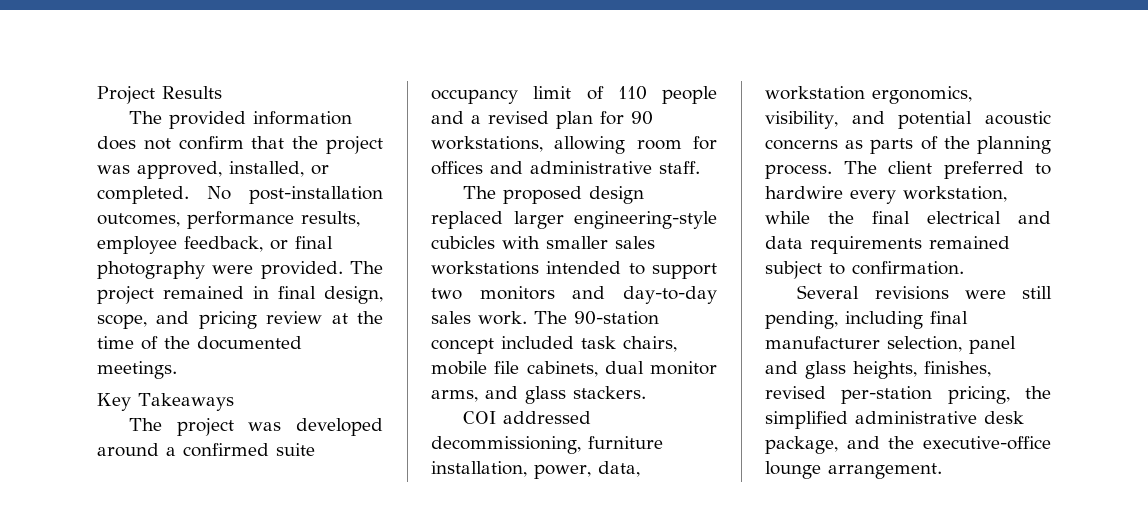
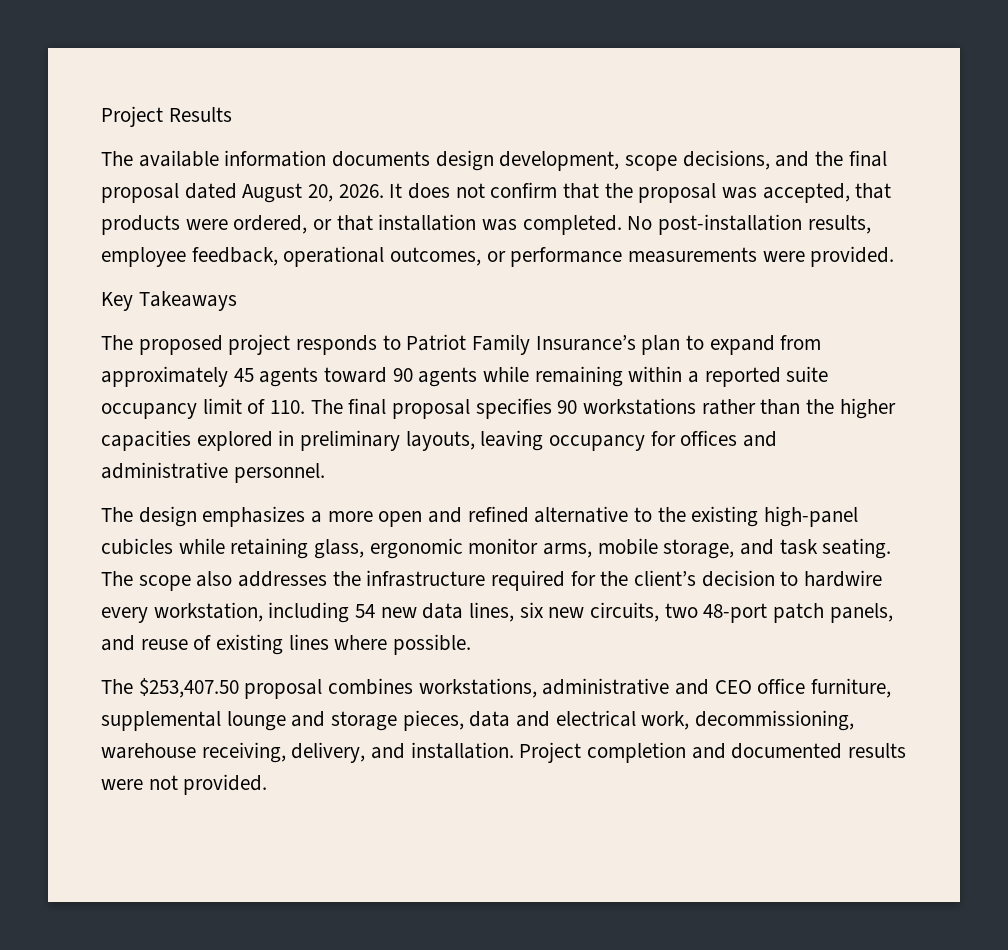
[169,111,353,129] provided information -> [138,150,887,171] [101,183,403,203] available information documents design development, scope decisions, and the final proposal dated August 20, 2026. It
[326,136,383,154] [97,161,329,179] project was approved, installed, or -> [638,183,892,203] [101,214,518,235] proposal was accepted, that products were ordered, or that installation was
[97,211,294,229] outcomes, performance -> (803, 224) none
[270,236,333,250] [97,261,383,279] [97,286,383,304] [97,311,383,329] [97,336,302,350] [97,361,177,379] [97,393,234,411] [129,418,383,436] [97,443,315,457] [431,86,717,104] [431,111,653,129] [431,136,682,154] or final photography were provided. The project remained in final design, scope, and pricing review at the time of the documented meetings. // Key Takeaways // The project was developed around a confirmed suite occupancy limit of 110 people and a revised plan for 90 workstations, allowing room -> [283,246,895,267] [101,291,237,311] [101,334,822,355] [101,366,829,387] [101,398,896,419] [101,430,646,451] operational outcomes, or performance measurements were provided. // Key Takeaways // The proposed project responds to Patriot Family Insurance’s plan to expand from approximately 45 agents toward 90 agents while remaining within a reported suite occupancy limit of 110. The final proposal specifies 90 workstations rather than the higher capacities explored in preliminary layouts, leaving occupancy
[659,161,700,174] [463,186,645,204] [431,211,717,229] [431,236,655,249] [431,261,717,279] [431,286,717,304] [431,311,659,325] [431,336,677,354] [431,361,717,377] [431,386,646,404] [463,411,592,424] [431,436,663,454] [431,461,640,479] [765,86,972,104] [765,111,1051,129] [765,136,1051,154] [765,161,1051,179] [765,186,1007,204] [765,211,1051,224] [765,236,1010,254] [765,261,964,279] [797,285,1052,300] [765,311,968,329] [765,336,1016,354] [765,361,991,379] [765,386,1051,404] [765,411,1024,429] [765,436,1051,454] [765,461,942,479] staff. // The proposed design replaced larger engineering-style cubicles with smaller sales workstations intended to support two monitors and day-to-day sales work. The 90-station concept included task chairs, mobile file cabinets, dual monitor arms, and glass stackers. // COI addressed decommissioning, furniture installation, power, data, workstation ergonomics, visibility, and potential acoustic concerns as parts of the planning process. The client preferred to hardwire every workstation, while the final electrical and data requirements remained subject to confirmation. // Several revisions were still pending, including final manufacturer selection, panel and glass heights, finishes, revised per-station pricing, the simplified administrative desk package, and the executive-office lounge arrangement. -> [233,463,325,483] [101,506,859,527] [101,538,892,559] [101,570,883,591] [101,602,893,623] [101,634,472,655] [101,678,892,699] [101,710,855,731] [101,742,907,763] [101,774,268,795] personnel. // The design emphasizes a more open and refined alternative to the existing high-panel cubicles while retaining glass, ergonomic monitor arms, mobile storage, and task seating. The scope also addresses the infrastructure required for the client’s decision to hardwire every workstation, including 54 new data lines, six new circuits, two 48-port patch panels, and reuse of existing lines where possible. // The $253,407.50 proposal combines workstations, administrative and CEO office furniture, supplemental lounge and storage pieces, data and electrical work, decommissioning, warehouse receiving, delivery, and installation. Project completion and documented results were not provided.

